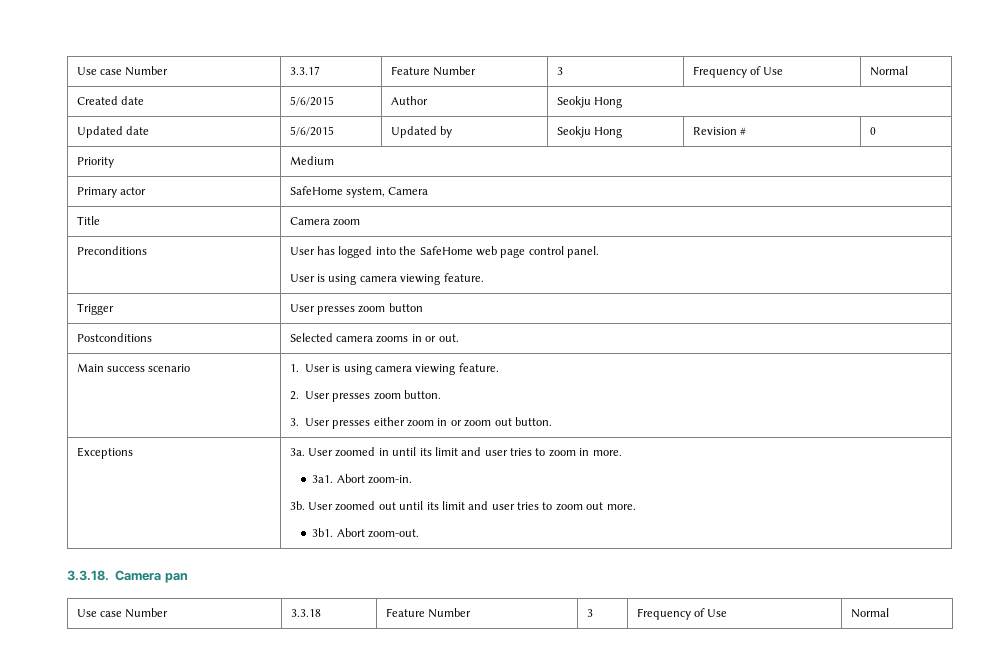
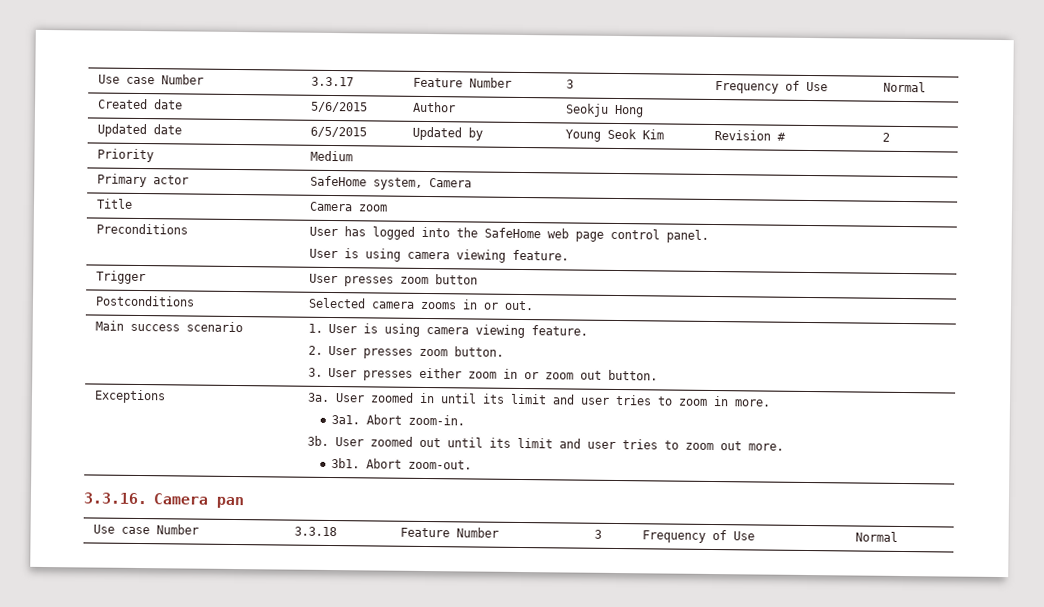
[289,126,334,136] 5/6/2015 -> [310,126,368,138] 6/5/2015
[556,126,623,138] Seokju Hong -> [565,128,665,142] Young Seok Kim
[869,127,876,135] 0 -> [882,132,891,142] 2
[67,570,109,581] 3.3.18. -> [83,492,147,505] 3.3.16.

